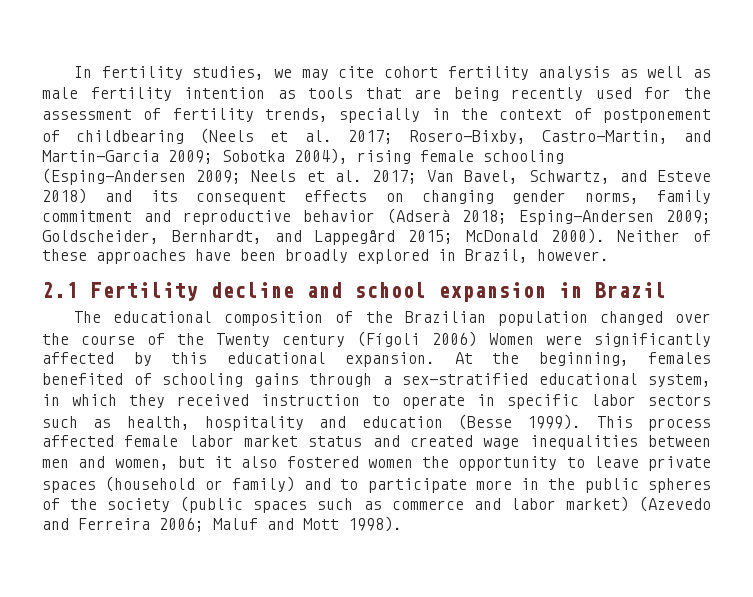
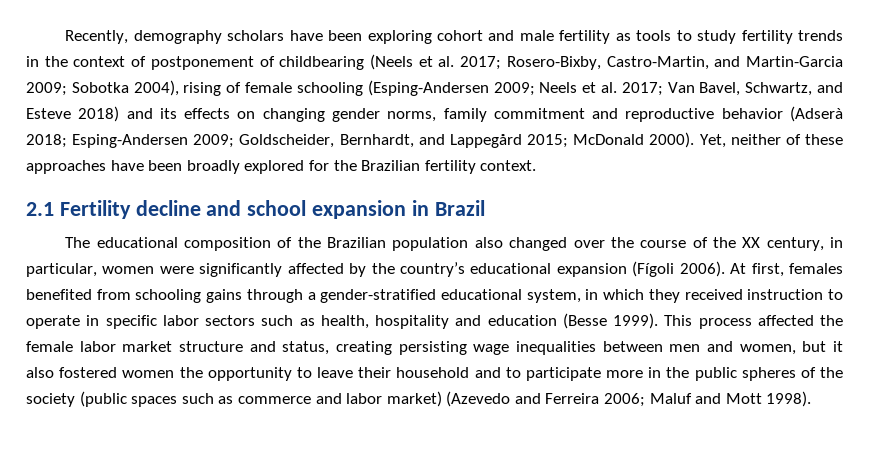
[74,66,711,80] In fertility studies, we may cite cohort fertility analysis as well as -> [65,30,515,44] Recently, demography scholars have been exploring cohort and
[184,87,266,99] intention -> (611, 37) none
[365,87,711,101] [42,108,421,123] that are being recently used for the assessment of fertility trends, specially -> [676,30,843,44] to study fertility trends
(411, 157) none -> [226,82,242,93] of
[196,191,286,205] consequent -> (177, 113) none
[617,230,681,242] Neither -> [699,134,781,148] Yet, neither
[438,249,609,263] in Brazil, however. -> [308,160,537,174] for the Brazilian fertility context.
(588, 318) none -> [474,237,503,248] also
[216,331,711,347] [42,352,629,367] Twenty century (Fígoli 2006) Women were significantly affected by this educational expansion. At the beginning, -> [742,237,843,251] [26,261,784,277] XX century, in particular, women were significantly affected by the country’s educational expansion (Fígoli 2006). At first,
[133,373,152,385] of -> [96,289,131,300] from
[402,373,528,385] sex-stratified -> [320,289,437,303] gender-stratified
(114, 441) none -> [820,315,843,326] the
[308,435,473,447] status and created -> [178,341,467,355] structure and status, creating persisting
[648,456,711,471] [42,476,295,493] private spaces (household or family) -> [358,367,470,378] their household

